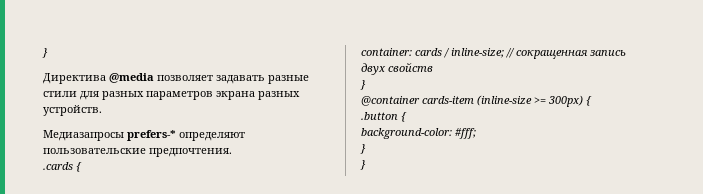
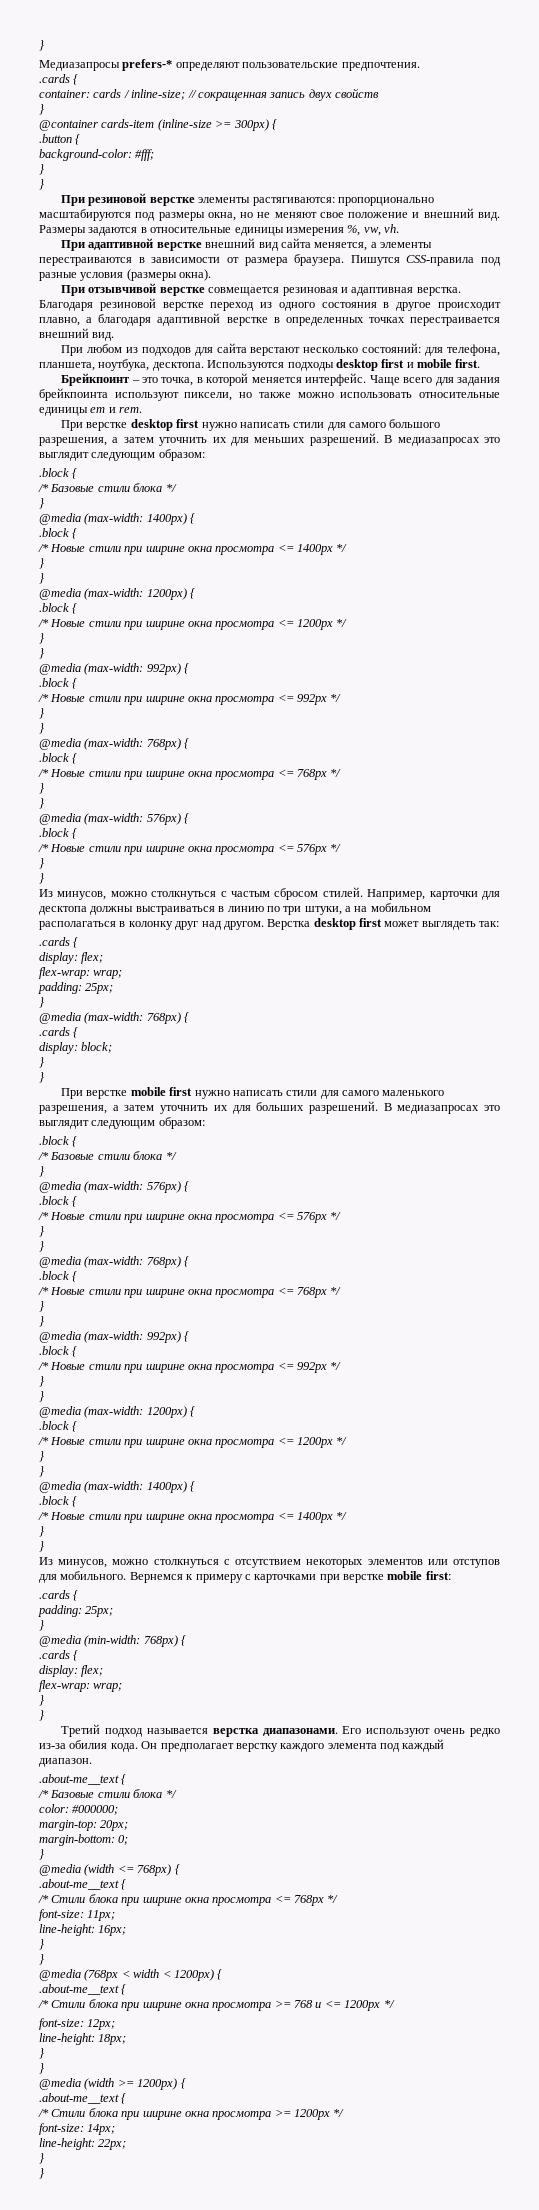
[42,48,48,58] [43,73,309,84] [43,91,300,100] [43,105,102,116] } // Директива @media позволяет задавать разные стили для разных параметров экрана разных устройств. -> [39,40,44,51] }
(366, 165) none -> [61,193,434,206] [39,208,500,221] [39,224,399,236] [61,238,433,251] [39,254,501,266] [39,269,212,281] [61,283,461,296] [39,298,501,311] [39,313,500,326] [39,328,115,341] [61,343,500,356] [39,359,481,371] [61,373,500,386] [39,388,501,401] [39,407,143,416] [61,419,441,431] [39,433,500,446] [39,449,205,461] [39,468,78,479] [38,483,177,492] [39,498,44,509] [39,513,196,525] [39,528,78,539] [38,544,348,555] [39,558,44,569] [39,573,44,584] [39,588,196,600] [39,603,78,614] [38,619,348,630] [39,633,44,644] [39,648,44,659] [39,663,190,675] [39,678,78,689] [38,694,342,705] [39,708,44,719] [39,723,44,734] [39,738,190,750] [39,753,78,764] [38,769,342,780] [39,783,44,794] [39,798,44,809] [39,813,190,825] [39,828,78,839] [38,844,342,855] [39,858,44,869] [39,873,44,884] [39,887,500,900] [39,903,431,915] [39,918,500,930] [39,937,79,948] [39,952,104,964] [39,967,123,979] [38,982,114,994] [39,997,44,1008] [39,1012,190,1024] [39,1027,79,1038] [39,1042,113,1054] [39,1057,44,1068] [39,1072,44,1083] [61,1087,445,1099] [39,1101,500,1114] [39,1117,205,1129] [39,1136,78,1147] [38,1151,177,1160] [39,1166,44,1177] [39,1181,190,1193] [39,1196,78,1207] [38,1212,342,1223] [39,1226,44,1237] [39,1241,44,1252] [39,1256,190,1268] [39,1271,78,1282] [38,1287,342,1298] [39,1301,44,1312] [39,1316,44,1327] [39,1331,190,1343] [39,1346,78,1357] [38,1362,342,1373] [39,1376,44,1387] [39,1391,44,1402] [39,1406,196,1418] [39,1421,78,1432] [38,1437,348,1448] [39,1451,44,1462] [39,1466,44,1477] [39,1481,196,1493] [39,1496,78,1507] [38,1512,348,1523] [39,1526,44,1537] [39,1541,44,1552] [39,1557,501,1568] [39,1571,451,1583] [39,1590,79,1601] [38,1605,114,1617] [39,1620,44,1631] [39,1635,187,1647] [39,1650,79,1661] [39,1665,104,1677] [39,1680,123,1692] [39,1695,44,1706] [39,1710,44,1721] [61,1724,501,1737] [39,1739,445,1752] [39,1758,92,1767] [39,1774,127,1785] [38,1789,177,1798] [39,1804,119,1815] [39,1820,129,1831] [39,1834,129,1846] [39,1849,44,1860] [39,1864,180,1876] [39,1879,127,1890] [38,1894,339,1906] [39,1909,116,1921] [39,1924,127,1936] [39,1939,44,1950] [39,1954,44,1965] [39,1969,223,1981] [39,1984,127,1995] [38,1999,395,2011] [39,2018,116,2030] [39,2033,127,2045] [39,2048,44,2059] [39,2063,44,2074] [39,2078,186,2090] [39,2093,127,2104] [38,2108,345,2120] [39,2123,116,2135] [39,2138,127,2150] [39,2153,44,2164] [39,2168,44,2179] // При резиновой верстке элементы растягиваются: пропорционально масштабируются под размеры окна, но не меняют свое положение и внешний вид. Размеры задаются в относительные единицы измерения %, vw, vh. // При адаптивной верстке внешний вид сайта меняется, а элементы перестраиваются в зависимости от размера браузера. Пишутся CSS-правила под разные условия (размеры окна). // При отзывчивой верстке совмещается резиновая и адаптивная верстка. Благодаря резиновой верстке переход из одного состояния в другое происходит плавно, а благодаря адаптивной верстке в определенных точках перестраивается внешний вид. // При любом из подходов для сайта верстают несколько состояний: для телефона, планшета, ноутбука, десктопа. Используются подходы desktop first и mobile first. // Брейкпоинт – это точка, в которой меняется интерфейс. Чаще всего для задания брейкпоинта используют пиксели, но также можно использовать относительные единицы em и rem. // При верстке desktop first нужно написать стили для самого большого разрешения, а затем уточнить их для меньших разрешений. В медиазапросах это выглядит следующим образом: // .block { // /* Базовые стили блока */ // } // @media (max-width: 1400px) { // .block { // /* Новые стили при ширине окна просмотра <= 1400px */ // } // } // @media (max-width: 1200px) { // .block { // /* Новые стили при ширине окна просмотра <= 1200px */ // } // } // @media (max-width: 992px) { // .block { // /* Новые стили при ширине окна просмотра <= 992px */ // } // } // @media (max-width: 768px) { // .block { // /* Новые стили при ширине окна просмотра <= 768px */ // } // } // @media (max-width: 576px) { // .block { // /* Новые стили при ширине окна просмотра <= 576px */ // } // } // Из минусов, можно столкнуться с частым сбросом стилей. Например, карточки для десктопа должны выстраиваться в линию по три штуки, а на мобильном располагаться в колонку друг над другом. Верстка desktop first может выглядеть так: // .cards { // display: flex; // flex-wrap: wrap; // padding: 25px; // } // @media (max-width: 768px) { // .cards { // display: block; // } // } // При верстке mobile first нужно написать стили для самого маленького разрешения, а затем уточнить их для больших разрешений. В медиазапросах это выглядит следующим образом: // .block { // /* Базовые стили блока */ // } // @media (max-width: 576px) { // .block { // /* Новые стили при ширине окна просмотра <= 576px */ // } // } // @media (max-width: 768px) { // .block { // /* Новые стили при ширине окна просмотра <= 768px */ // } // } // @media (max-width: 992px) { // .block { // /* Новые стили при ширине окна просмотра <= 992px */ // } // } // @media (max-width: 1200px) { // .block { // /* Новые стили при ширине окна просмотра <= 1200px */ // } // } // @media (max-width: 1400px) { // .block { // /* Новые стили при ширине окна просмотра <= 1400px */ // } // } // Из минусов, можно столкнуться с отсутствием некоторых элементов или отступов для мобильного. Вернемся к примеру с карточками при верстке mobile first: // .cards { // padding: 25px; // } // @media (min-width: 768px) { // .cards { // display: flex; // flex-wrap: wrap; // } // } // Третий подход называется верстка диапазонами. Его используют очень редко из-за обилия кода. Он предполагает верстку каждого элемента под каждый диапазон. // .about-me__text { // /* Базовые стили блока */ // color: #000000; // margin-top: 20px; // margin-bottom: 0; // } // @media (width <= 768px) { // .about-me__text { // /* Стили блока при ширине окна просмотра <= 768px */ // font-size: 11px; // line-height: 16px; // } // } // @media (768px < width < 1200px) { // .about-me__text { // /* Стили блока при ширине окна просмотра >= 768 и <= 1200px */ // font-size: 12px; // line-height: 18px; // } // } // @media (width >= 1200px) { // .about-me__text { // /* Стили блока при ширине окна просмотра >= 1200px */ // font-size: 14px; // line-height: 22px; // } // }

